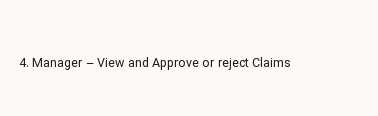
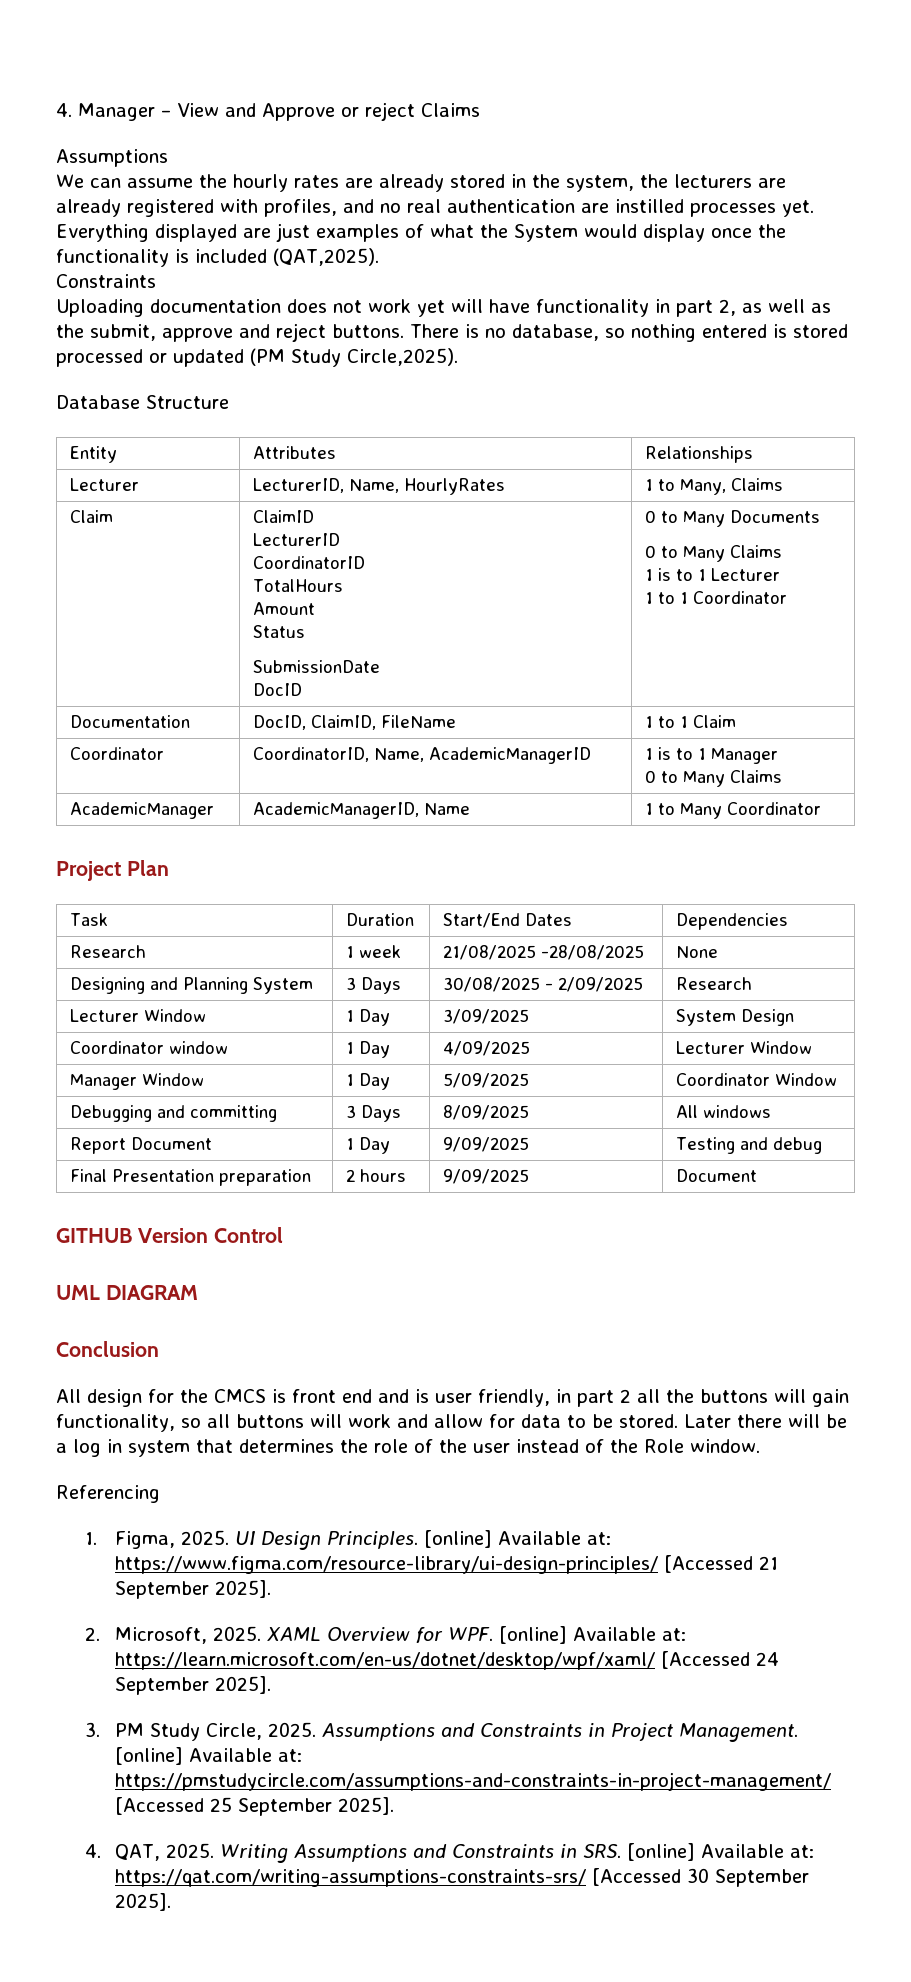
(291, 62) none -> [56,149,168,167] [56,174,786,192] [56,199,814,217] [56,223,786,242] [56,248,379,267] [56,274,156,288] [56,299,831,317] [56,323,848,342] [56,348,458,367] [56,395,229,409] [69,446,117,463] [252,446,336,459] [644,446,753,463] [69,478,139,491] [252,478,505,495] [644,478,783,495] [69,510,113,523] [252,510,314,523] [252,533,340,546] [252,556,365,569] [252,579,343,592] [252,602,315,615] [252,625,305,638] [252,660,380,673] [252,683,302,696] [644,510,820,527] [644,545,782,562] [644,568,780,581] [644,591,787,604] [69,715,190,728] [252,715,456,730] [644,715,736,728] [69,747,164,760] [252,747,591,764] [644,747,778,764] [644,770,782,787] [69,802,214,819] [252,802,470,819] [644,802,821,819] [56,860,169,881] [69,913,108,926] [345,913,414,926] [442,913,572,928] [675,913,788,930] [69,945,146,958] [345,945,401,958] [442,945,644,960] [675,946,718,958] [69,977,313,994] [345,977,401,994] [442,977,643,992] [675,977,752,990] [69,1009,206,1022] [345,1009,390,1026] [442,1009,529,1024] [675,1009,794,1026] [69,1041,228,1054] [345,1041,390,1058] [442,1041,530,1056] [675,1041,812,1054] [69,1073,204,1090] [345,1073,390,1090] [442,1073,529,1088] [675,1073,837,1086] [69,1105,277,1122] [345,1105,401,1122] [442,1105,529,1120] [675,1105,771,1118] [69,1137,212,1154] [345,1137,390,1154] [442,1137,529,1152] [675,1137,822,1154] [69,1169,311,1186] [345,1169,406,1182] [442,1169,529,1184] [675,1169,757,1182] [56,1227,283,1243] [56,1285,198,1300] [56,1341,159,1357] [56,1389,849,1407] [56,1414,847,1432] [56,1439,760,1457] [56,1485,160,1503] [85,1530,611,1550] [114,1555,778,1574] [114,1580,271,1599] [85,1626,686,1644] [114,1651,779,1670] [114,1676,271,1695] [85,1722,798,1742] [114,1747,302,1765] [114,1772,831,1791] [114,1797,394,1816] [85,1843,814,1863] [114,1868,809,1887] [114,1893,171,1911] // Assumptions // We can assume the hourly rates are already stored in the system, the lecturers are already registered with profiles, and no real authentication are instilled processes yet. Everything displayed are just examples of what the System would display once the functionality is included (QAT,2025). // Constraints // Uploading documentation does not work yet will have functionality in part 2, as well as the submit, approve and reject buttons. There is no database, so nothing entered is stored processed or updated (PM Study Circle,2025). // Database Structure // Entity | Attributes | Relationships // Lecturer | LecturerID, Name, HourlyRates | 1 to Many, Claims // Claim | ClaimID // LecturerID // CoordinatorID // TotalHours // Amount // Status // SubmissionDate // DocID | 0 to Many Documents // 0 to Many Claims // 1 is to 1 Lecturer // 1 to 1 Coordinator // Documentation | DocID, ClaimID, FileName | 1 to 1 Claim // Coordinator | CoordinatorID, Name, AcademicManagerID | 1 is to 1 Manager // 0 to Many Claims // AcademicManager | AcademicManagerID, Name | 1 to Many Coordinator // Project Plan // Task | Duration | Start/End Dates | Dependencies // Research | 1 week | 21/08/2025 -28/08/2025 | None // Designing and Planning System | 3 Days | 30/08/2025 - 2/09/2025 | Research // Lecturer Window | 1 Day | 3/09/2025 | System Design // Coordinator window | 1 Day | 4/09/2025 | Lecturer Window // Manager Window | 1 Day | 5/09/2025 | Coordinator Window // Debugging and committing | 3 Days | 8/09/2025 | All windows // Report Document | 1 Day | 9/09/2025 | Testing and debug // Final Presentation preparation | 2 hours | 9/09/2025 | Document // GITHUB Version Control // UML DIAGRAM // Conclusion // All design for the CMCS is front end and is user friendly, in part 2 all the buttons will gain functionality, so all buttons will work and allow for data to be stored. Later there will be a log in system that determines the role of the user instead of the Role window. // Referencing // 1. Figma, 2025. UI Design Principles. [online] Available at: https://www.figma.com/resource-library/ui-design-principles/ [Accessed 21 September 2025]. // 2. Microsoft, 2025. XAML Overview for WPF. [online] Available at: https://learn.microsoft.com/en-us/dotnet/desktop/wpf/xaml/ [Accessed 24 September 2025]. // 3. PM Study Circle, 2025. Assumptions and Constraints in Project Management. [online] Available at: https://pmstudycircle.com/assumptions-and-constraints-in-project-management/ [Accessed 25 September 2025]. // 4. QAT, 2025. Writing Assumptions and Constraints in SRS. [online] Available at: https://qat.com/writing-assumptions-constraints-srs/ [Accessed 30 September 2025].

